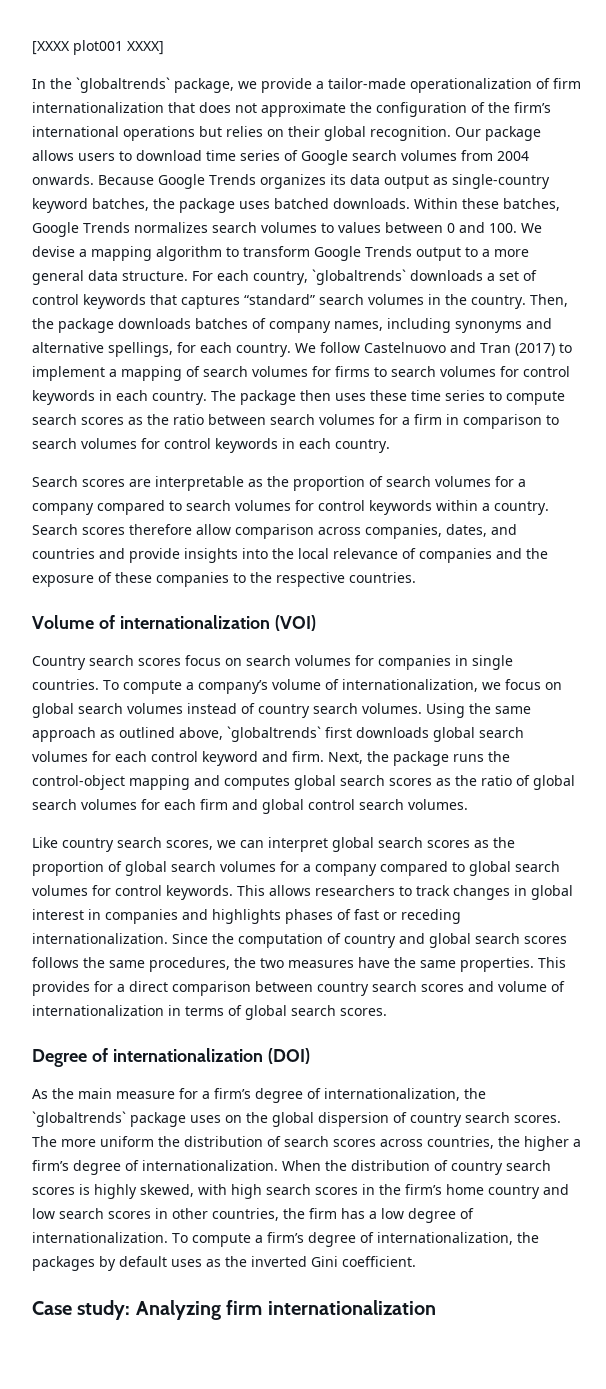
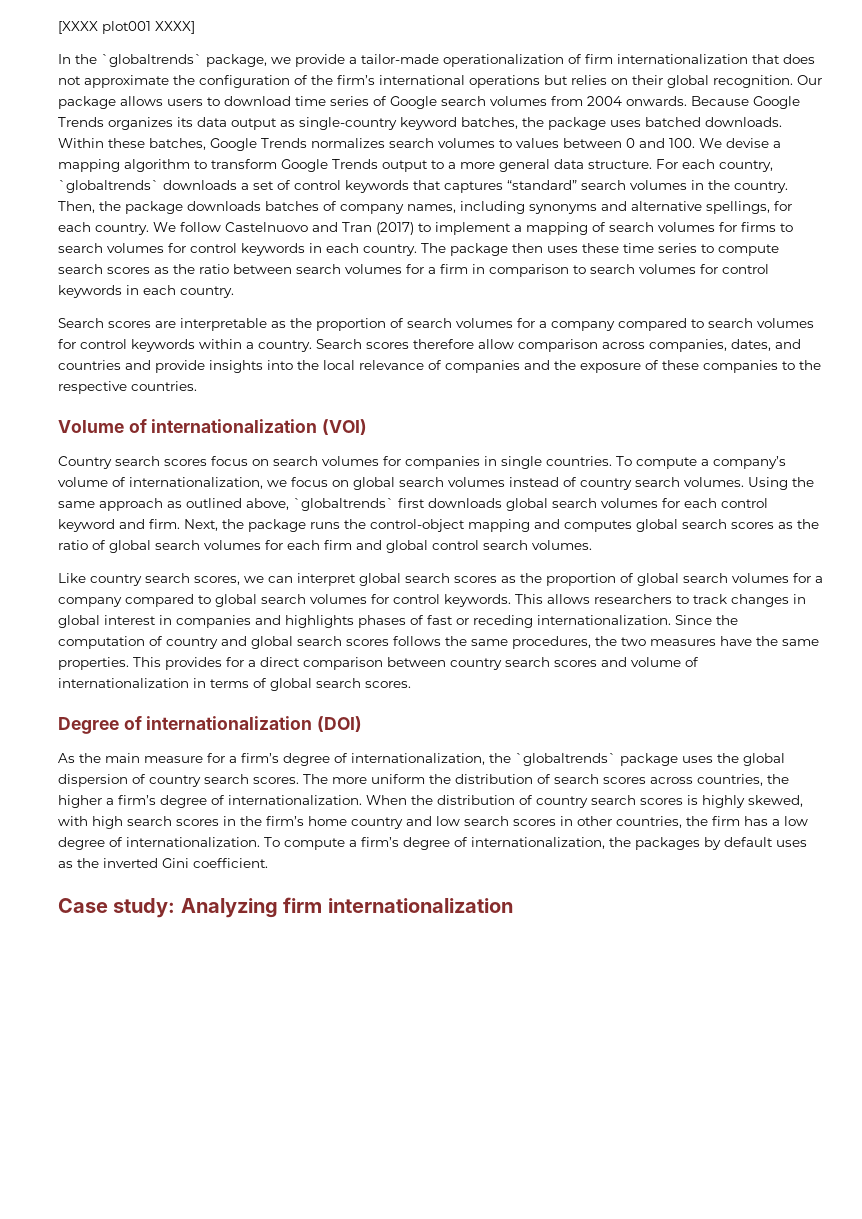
[225,1115,242,1123] on -> (713, 759) none

